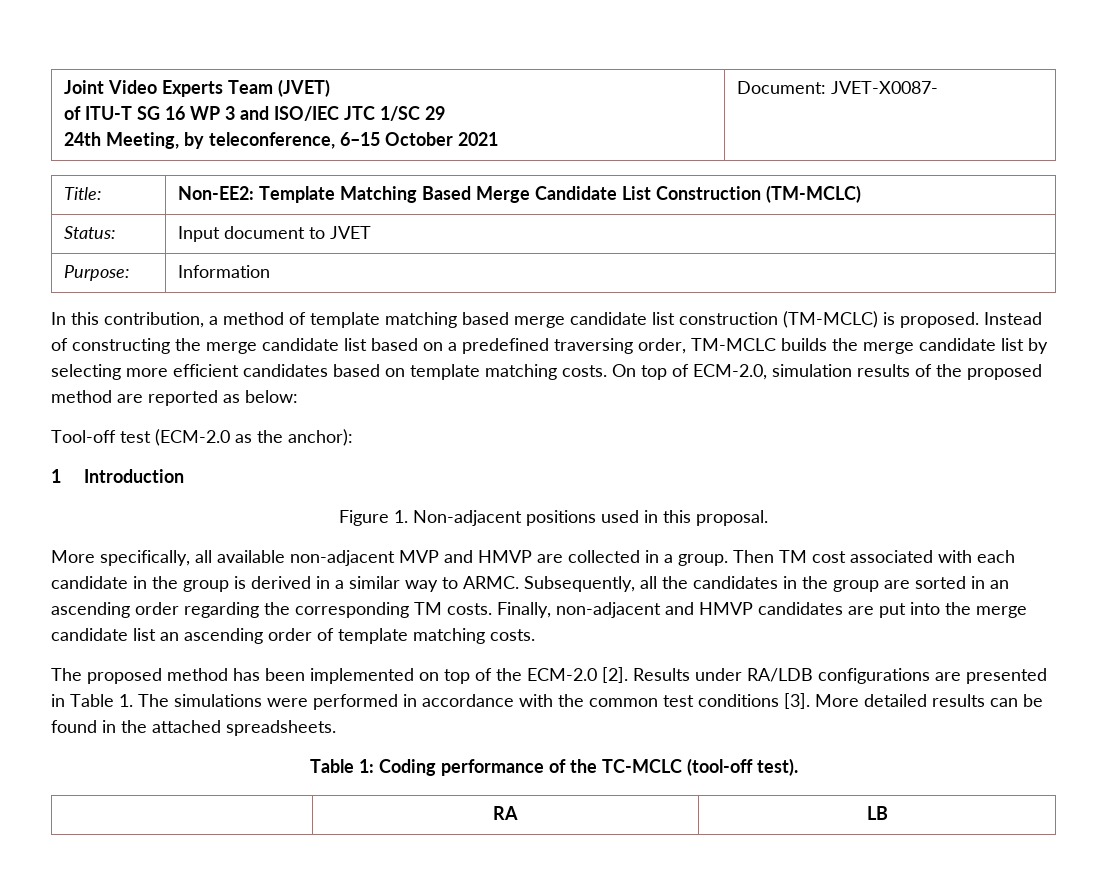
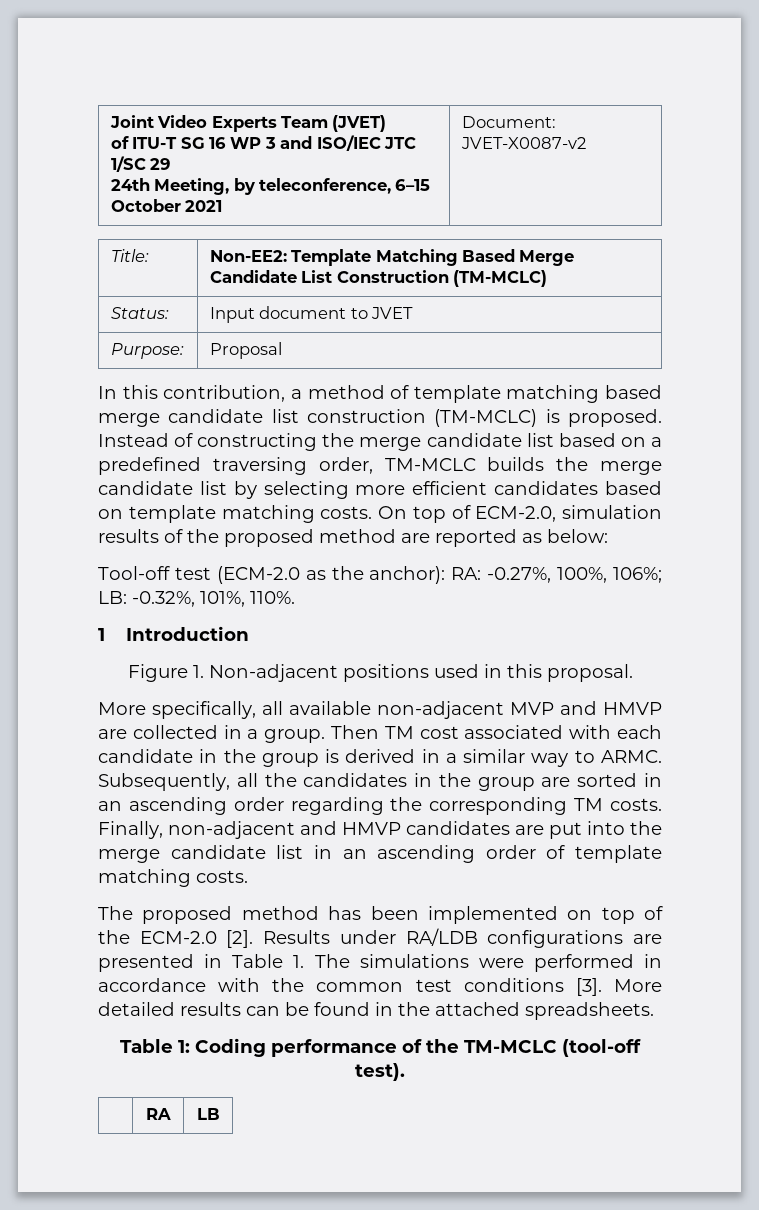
[831,81,939,94] JVET-X0087- -> [460,137,586,149] JVET-X0087-v2
[178,265,271,278] Information -> [209,342,282,359] Proposal
(353, 437) none -> [451,567,663,583] [98,591,295,607] RA: -0.27%, 100%, 106%; LB: -0.32%, 101%, 110%.
(156, 634) none -> [313,845,332,859] in
[601,759,682,773] TC-MCLC -> [464,1040,557,1053] TM-MCLC

